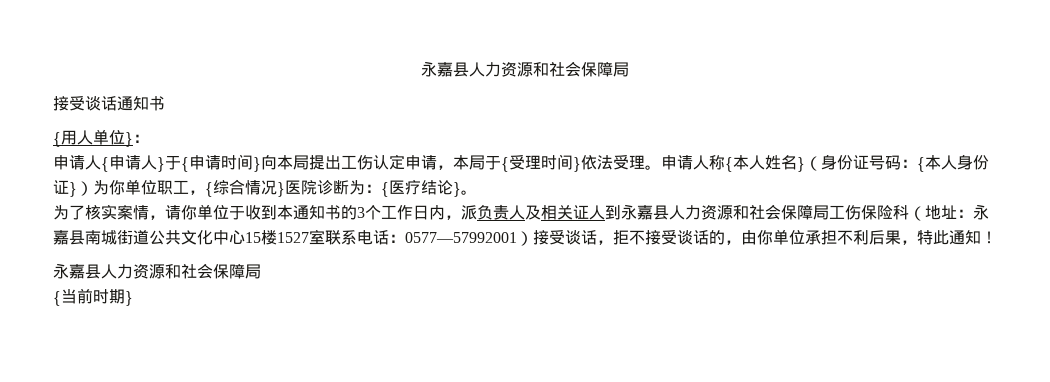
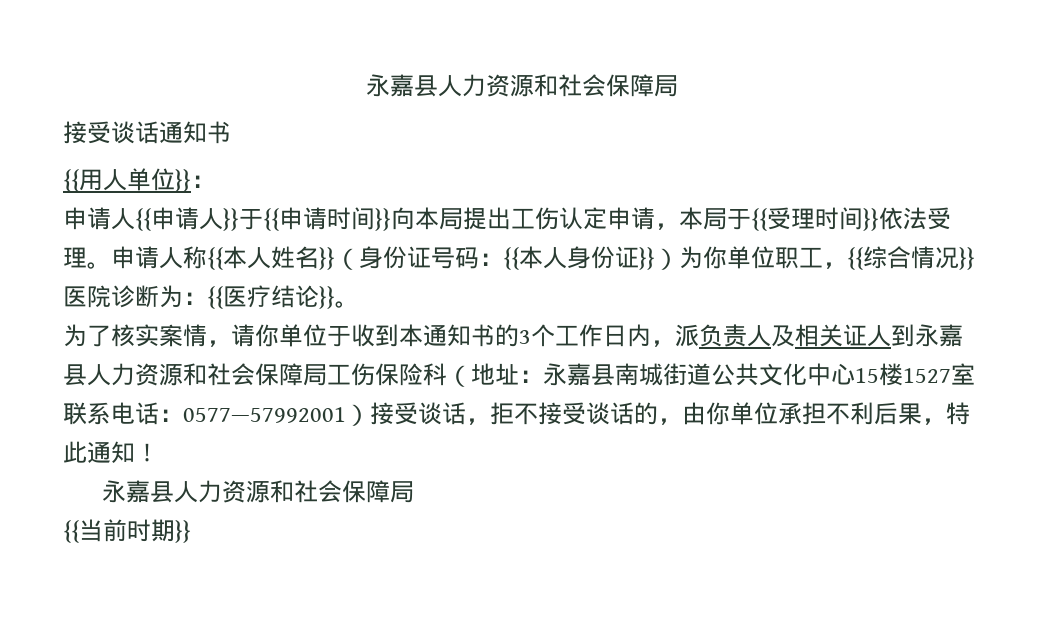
[53,132,61,147] { -> [63,169,79,192] {{
[125,132,133,147] } -> [175,169,191,192] }}
[101,155,189,172] {申请人}于{ -> [135,207,279,231] {{申请人}}于{{
[253,157,261,172] } -> [375,208,391,231] }}
[501,157,509,172] { -> [751,208,767,231] {{
[573,157,581,172] } -> [863,208,879,231] }}
[725,157,733,172] { -> [207,247,223,270] {{
[797,157,805,172] } -> [319,247,335,270] }}
[917,157,925,172] { -> [503,247,519,270] {{
[69,182,77,197] } -> [639,247,655,270] }}
[205,182,213,197] { -> [847,247,863,270] {{
[277,182,285,197] } -> [959,247,975,270] }}
[381,182,389,197] { -> [207,286,223,309] {{
[453,182,461,197] } -> [319,286,335,309] }}
[53,291,61,306] { -> [63,520,79,543] {{
[125,291,133,306] } -> [175,520,191,543] }}

